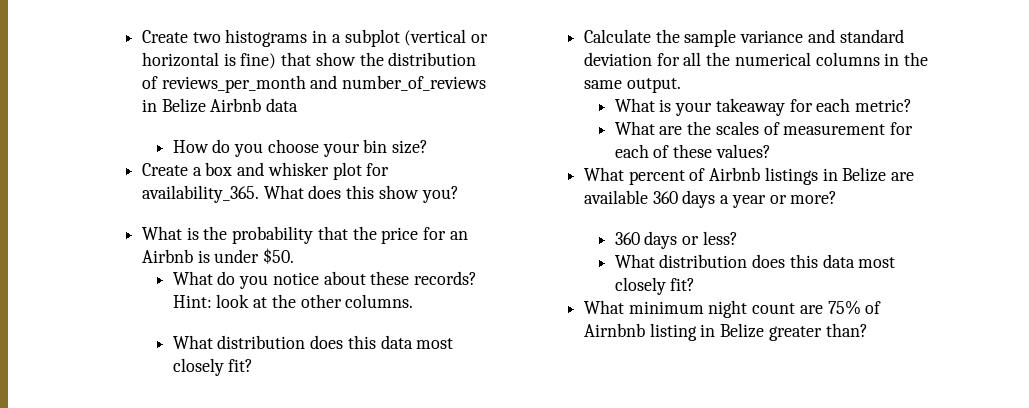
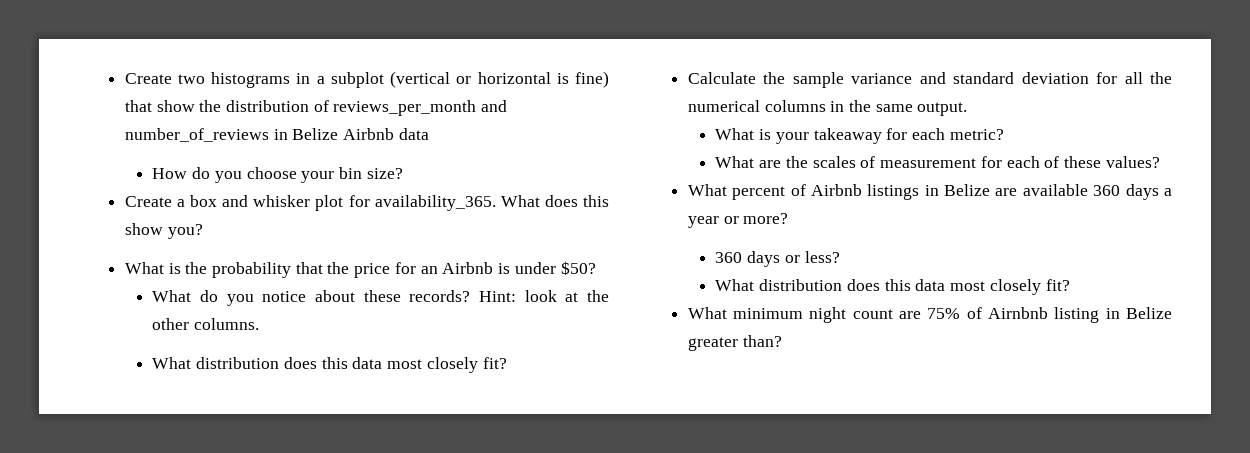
[263,248,295,264] $50. -> [560,261,596,275] $50?

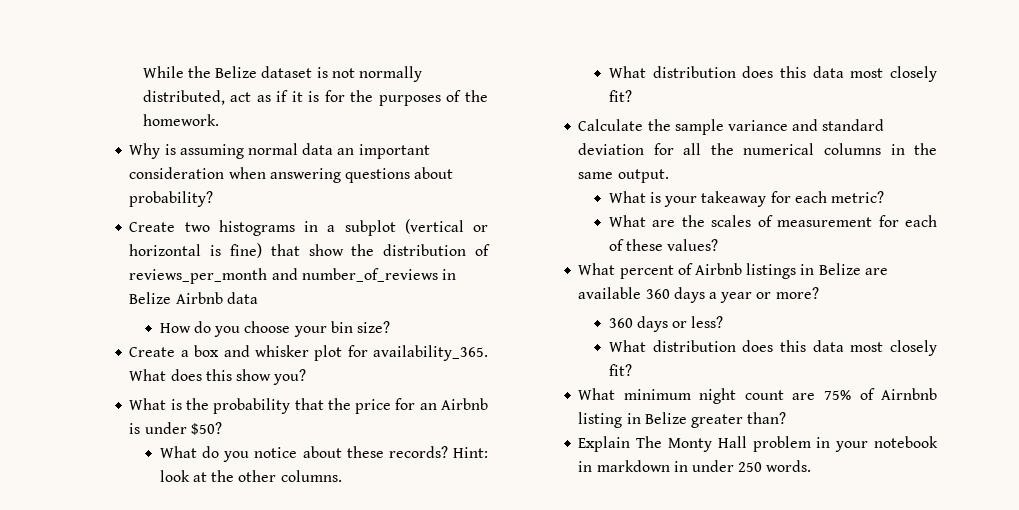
(124, 78) none -> [142,66,422,82] [142,90,488,106] [142,114,219,126] [129,143,430,159] [129,167,454,183] [129,191,214,207] While the Belize dataset is not normally distributed, act as if it is for the purposes of the homework. // Why is assuming normal data an important consideration when answering questions about probability? //
(782, 341) none -> [578,436,938,452] [578,460,812,472] // Explain The Monty Hall problem in your notebook in markdown in under 250 words.

